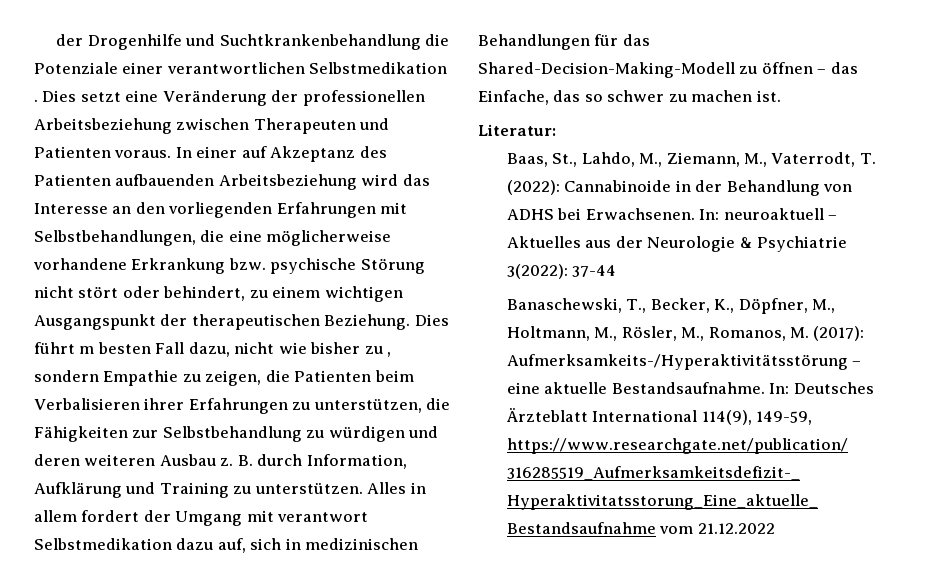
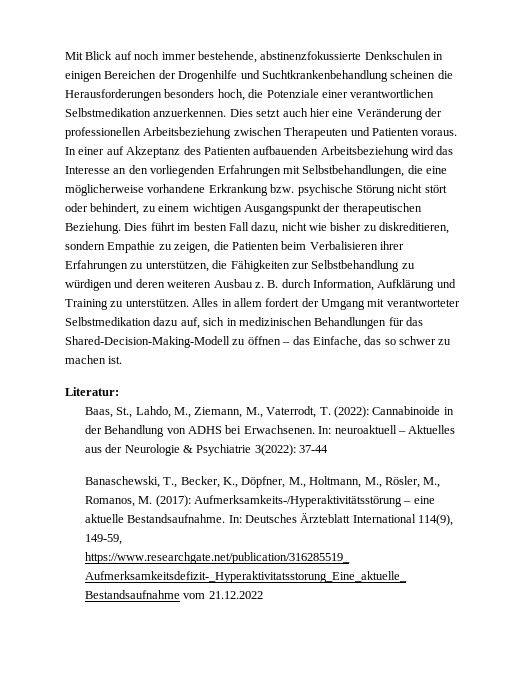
[56,34,421,50] der Drogenhilfe und Suchtkrankenbehandlung -> [65,51,443,63] [65,70,453,82] [65,89,245,101] Mit Blick auf noch immer bestehende, abstinenzfokussierte Denkschulen in einigen Bereichen der Drogenhilfe und Suchtkrankenbehandlung scheinen die Herausforderungen besonders hoch,
[34,99,38,102] . -> [153,108,227,117] anzuerkennen.
(121, 97) none -> [282,108,330,117] auch hier
[79,346,95,354] m -> [177,223,191,231] im
[387,352,392,357] , -> [379,222,450,234] diskreditieren,
[277,512,369,522] verantwort -> [386,299,460,307] verantworteter

